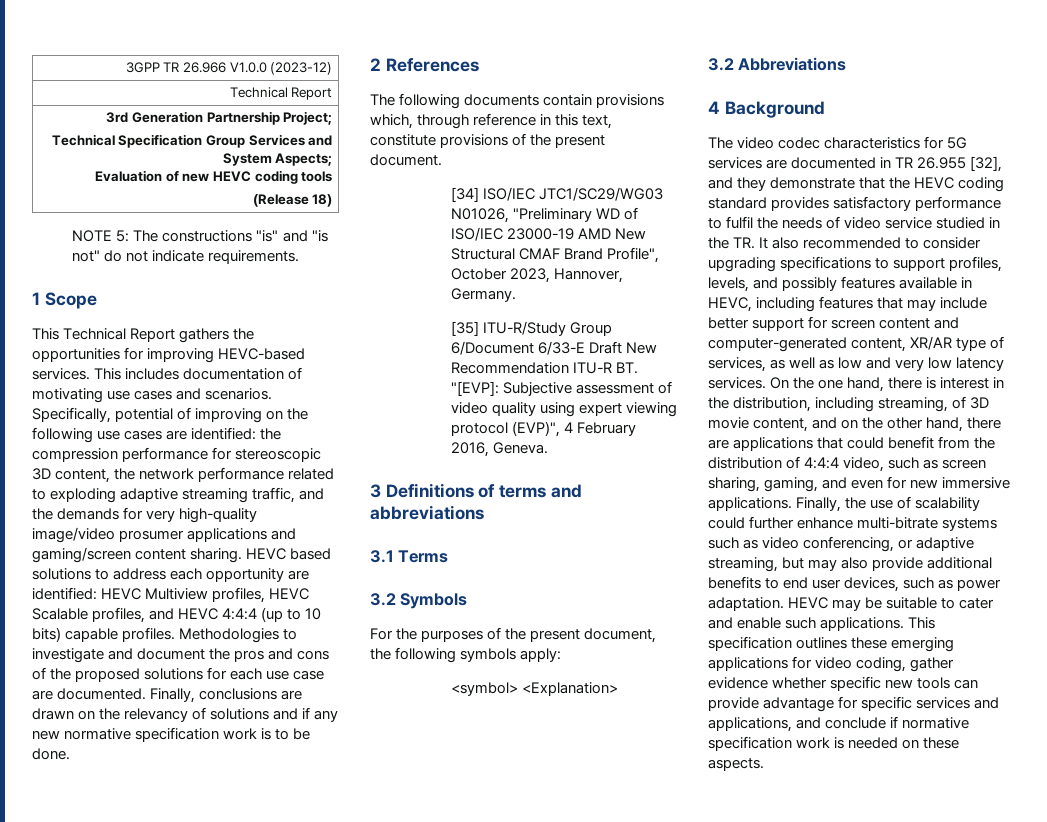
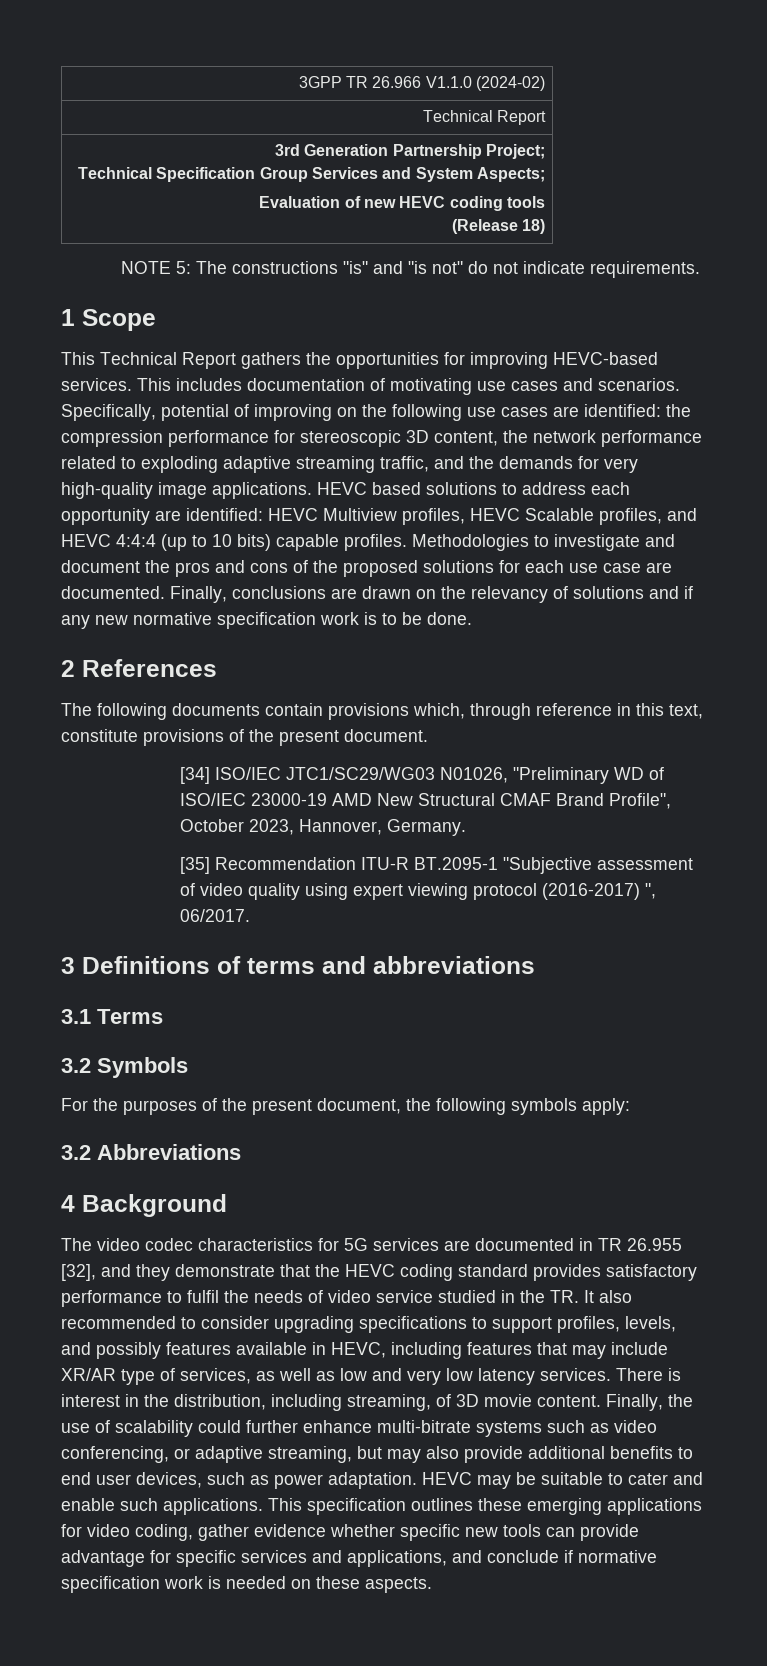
[229,62,333,75] V1.0.0 (2023-12) -> [425,76,546,91] V1.1.0 (2024-02)
[32,527,297,543] [32,547,243,563] image/video prosumer applications and gaming/screen content sharing. -> [158,482,312,499] image applications.
[482,321,612,336] [450,341,657,355] [450,362,638,374] [450,381,572,396] ITU-R/Study Group 6/Document 6/33-E Draft New Recommendation ITU-R BT. "[EVP]: Subjective -> [215,857,593,874] Recommendation ITU-R BT.2095-1 "Subjective
[511,421,636,437] [450,442,548,457] (EVP)", 4 February 2016, Geneva. -> [542,883,657,900] [180,909,251,922] (2016-2017) ", 06/2017.
[450,682,618,696] // <symbol> <Explanation> -> (630, 1106) none
[708,316,960,331] [708,337,907,352] better support for screen content and computer-generated content, -> (668, 1348) none
[770,377,923,392] On the one hand, there -> [616,1368,663,1381] There
[753,417,1002,432] [708,436,996,451] [708,456,987,472] [708,476,1011,492] [708,497,792,511] content, and on the other hand, there are applications that could benefit from the distribution of 4:4:4 video, such as screen sharing, gaming, and even for new immersive applications. -> [537,1395,601,1407] content.

